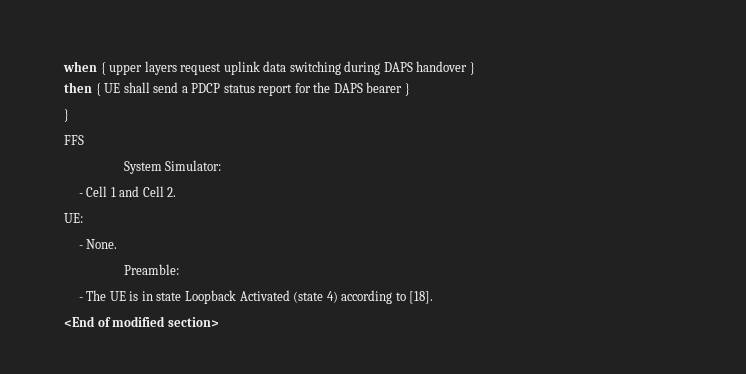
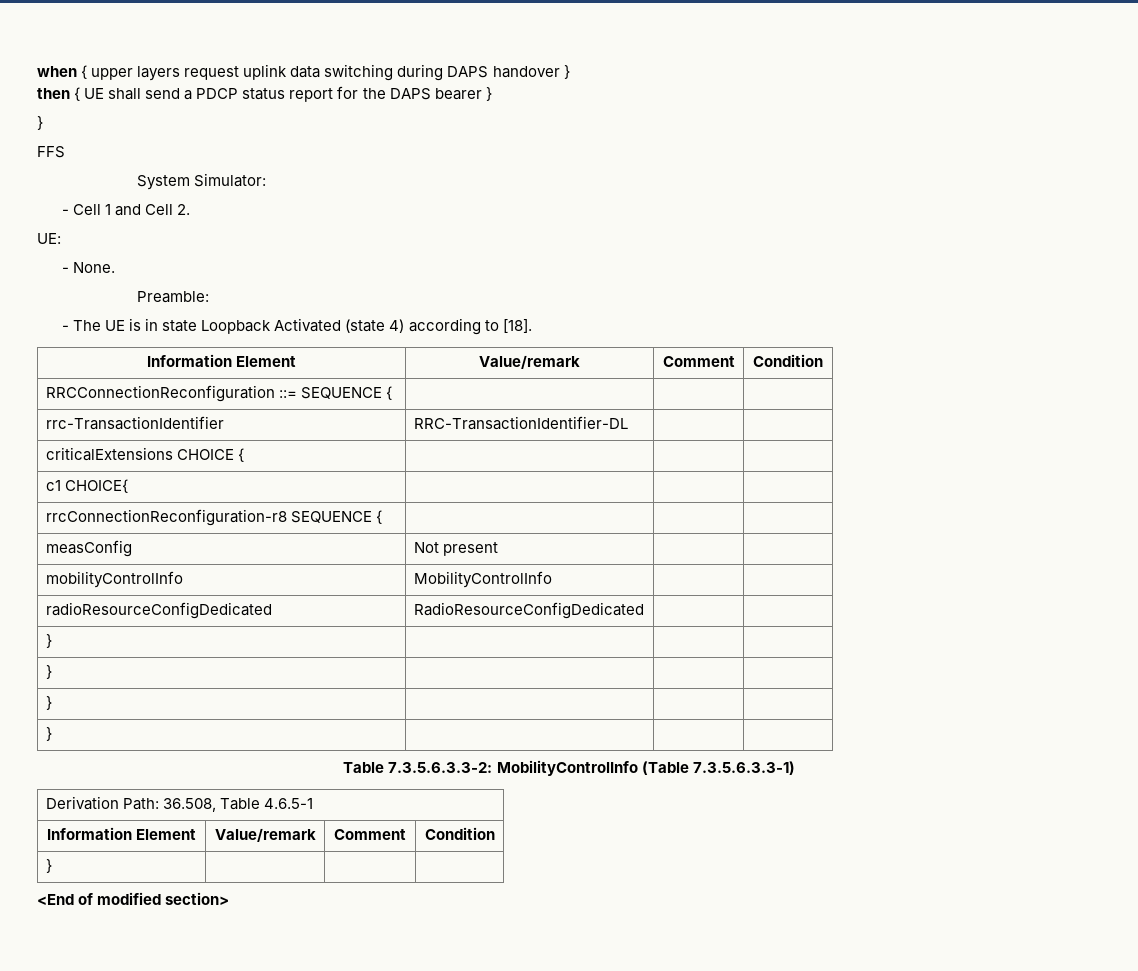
(434, 297) none -> [146,354,297,367] [479,355,580,369] [662,356,735,367] [753,354,823,367] [45,385,392,402] [45,416,224,430] [413,416,628,430] [45,447,244,462] [45,479,128,493] [45,509,382,526] [45,540,132,557] [413,542,498,556] [45,571,183,588] [413,571,552,588] [45,602,272,619] [413,602,644,619] [45,634,52,648] [45,665,52,679] [45,696,52,710] [45,727,52,741] [343,760,795,776] [45,796,313,812] [46,827,197,840] [214,828,316,842] [334,829,406,840] [424,827,495,840] [45,859,52,873] // Information Element | Value/remark | Comment | Condition // RRCConnectionReconfiguration ::= SEQUENCE { | | | // rrc-TransactionIdentifier | RRC-TransactionIdentifier-DL | | // criticalExtensions CHOICE { | | | // c1 CHOICE{ | | | // rrcConnectionReconfiguration-r8 SEQUENCE { | | | // measConfig | Not present | | // mobilityControlInfo | MobilityControlInfo | | // radioResourceConfigDedicated | RadioResourceConfigDedicated | | // } | | | // } | | | // } | | | // } | | | // Table 7.3.5.6.3.3-2: MobilityControlInfo (Table 7.3.5.6.3.3-1) // Derivation Path: 36.508, Table 4.6.5-1 // Information Element | Value/remark | Comment | Condition // } | | |

